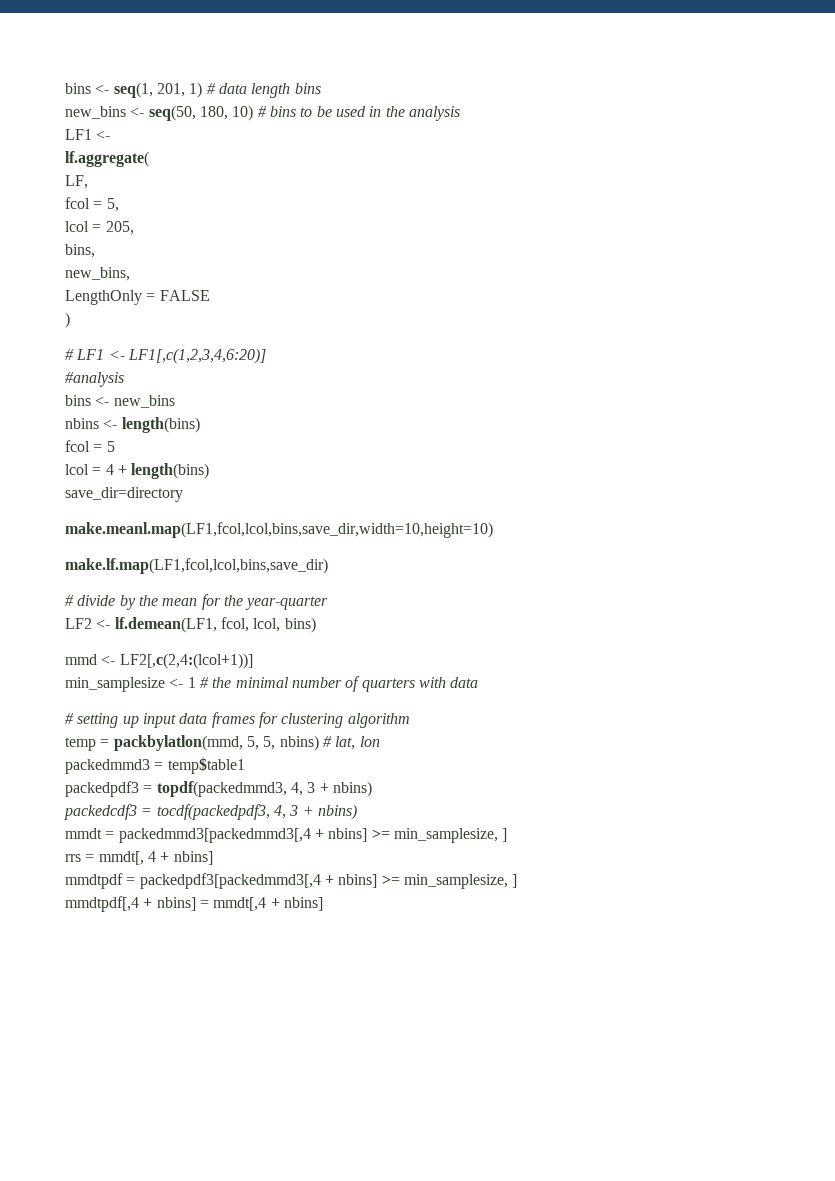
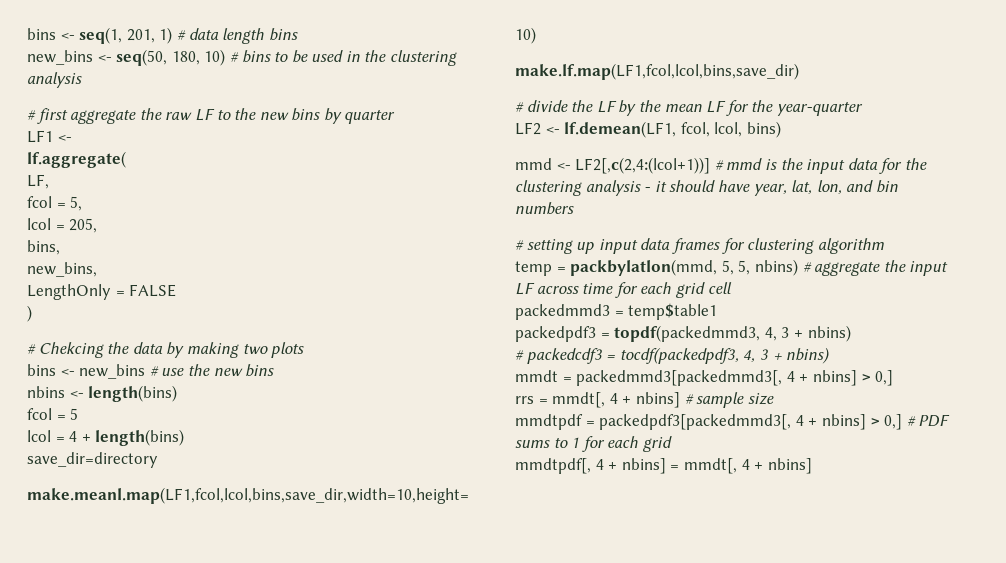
[408,106,460,121] analysis -> [390,50,458,66] [27,72,82,88] [27,108,396,124] clustering analysis // # first aggregate the raw LF to the new bins by quarter
[76,348,266,364] [65,372,124,387] [65,395,175,408] LF1 <- LF1[,c(1,2,3,4,6:20)] // #analysis // bins <- new_bins -> [38,342,305,358] [27,364,275,379] Chekcing the data by making two plots // bins <- new_bins # use the new bins
(116, 600) none -> [571,100,617,113] the LF
(198, 602) none -> [706,100,727,113] LF
[65,676,479,692] // min_samplesize <- 1 # the minimal number of quarters with data -> [714,158,927,174] [515,180,898,196] [515,202,574,215] # mmd is the input data for the clustering analysis - it should have year, lat, lon, and bin numbers
[335,736,380,750] lat, lon -> [814,260,949,276] [515,282,732,298] aggregate the input LF across time for each grid cell
(372, 789) none -> [515,350,524,360] #
[118,828,508,843] packedmmd3[packedmmd3[,4 + nbins] >= min_samplesize, ] -> [576,370,894,386] packedmmd3[packedmmd3[, 4 + nbins] > 0,]
(213, 858) none -> [684,392,774,408] # sample size
[139,873,518,889] [65,896,139,912] packedpdf3[packedmmd3[,4 + nbins] >= min_samplesize, ] // mmdtpdf[,4 -> [599,414,951,430] [515,436,672,452] [515,458,604,474] packedpdf3[packedmmd3[, 4 + nbins] > 0,] # PDF sums to 1 for each grid // mmdtpdf[, 4
[213,897,267,911] mmdt[,4 -> [683,458,750,474] mmdt[, 4

